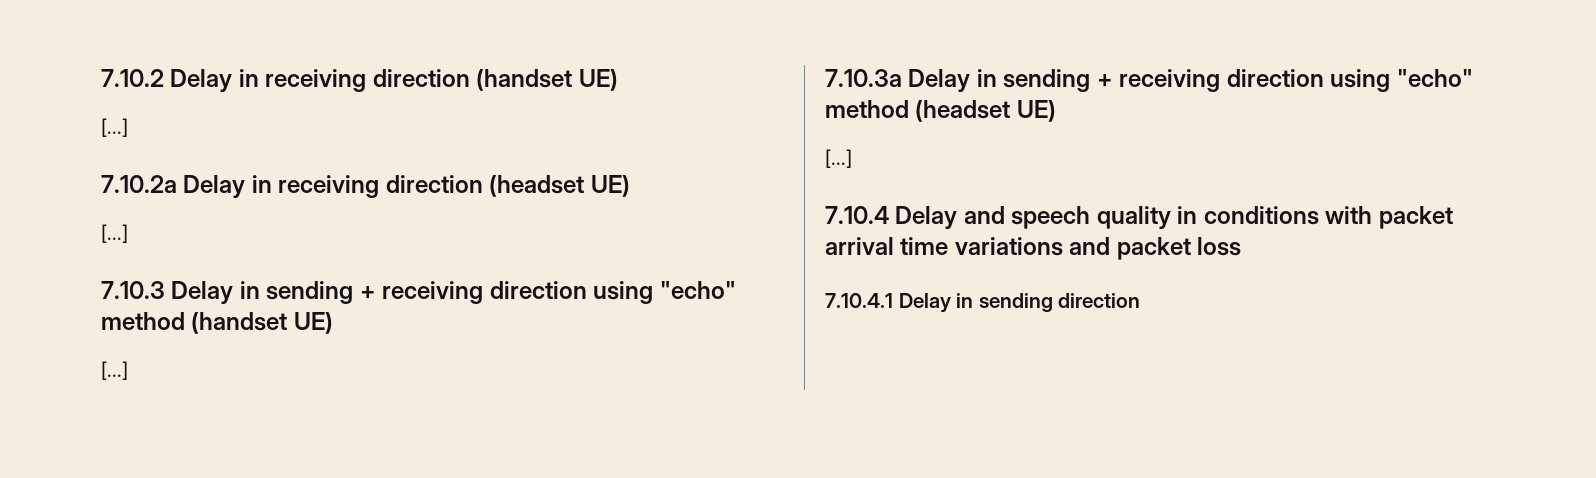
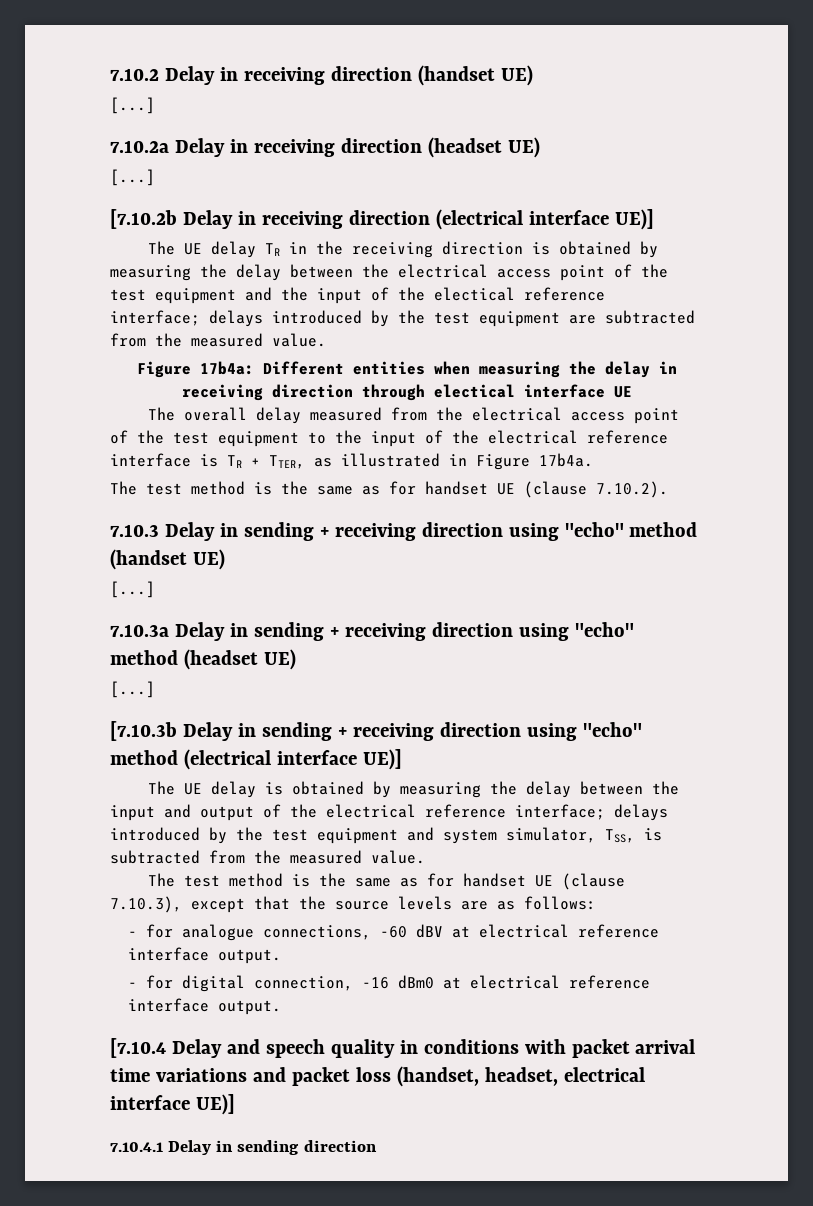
(128, 233) none -> [110,209,654,230] [148,241,659,258] [110,264,668,281] [110,287,605,304] [110,310,695,327] [110,333,326,347] [136,361,677,378] [181,384,632,401] [148,407,680,424] [110,430,668,447] [110,453,593,470] [110,481,668,498] // [7.10.2b Delay in receiving direction (electrical interface UE)] // The UE delay TR in the receiving direction is obtained by measuring the delay between the electrical access point of the test equipment and the input of the electical reference interface; delays introduced by the test equipment are subtracted from the measured value. // Figure 17b4a: Different entities when measuring the delay in receiving direction through electical interface UE // The overall delay measured from the electrical access point of the test equipment to the input of the electrical reference interface is TR + TTER, as illustrated in Figure 17b4a. // The test method is the same as for handset UE (clause 7.10.2).
[825,206,889,224] 7.10.4 -> [110,721,642,741] [110,749,402,770] [148,781,680,798] [110,804,668,821] [110,827,662,844] [110,850,425,864] [148,873,626,890] [110,896,596,913] [128,924,660,941] [128,947,282,964] [128,975,651,992] [128,998,282,1015] [110,1038,166,1058] [7.10.3b Delay in sending + receiving direction using "echo" method (electrical interface UE)] // The UE delay is obtained by measuring the delay between the input and output of the electrical reference interface; delays introduced by the test equipment and system simulator, TSS, is subtracted from the measured value. // The test method is the same as for handset UE (clause 7.10.3), except that the source levels are as follows: // - for analogue connections, -60 dBV at electrical reference interface output. // - for digital connection, -16 dBm0 at electrical reference interface output. // [7.10.4
(1242, 246) none -> [396,1066,645,1087] [110,1094,235,1115] (handset, headset, electrical interface UE)]

